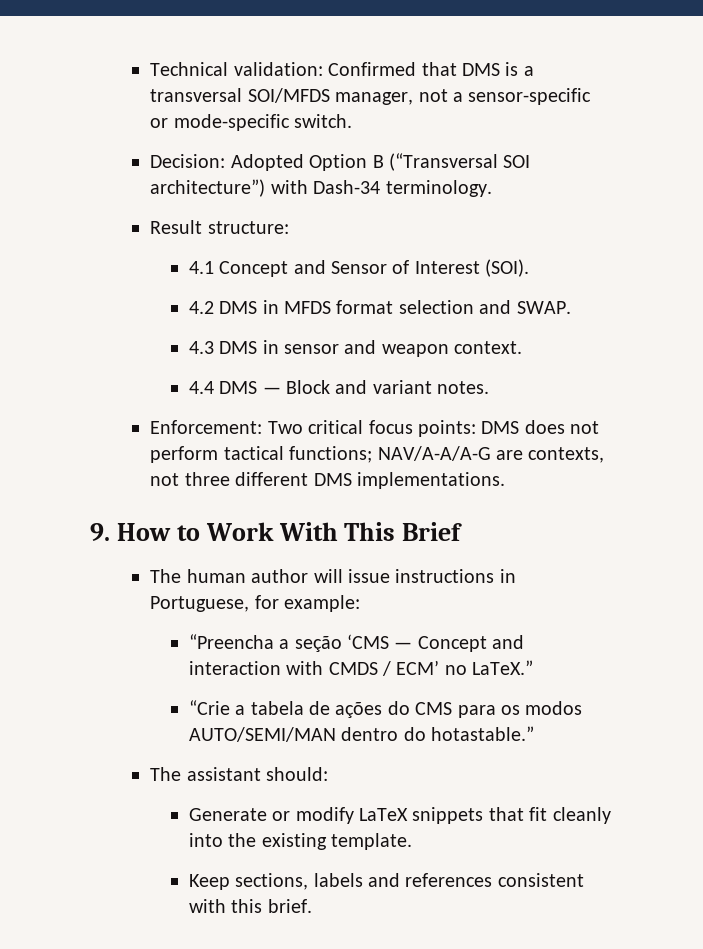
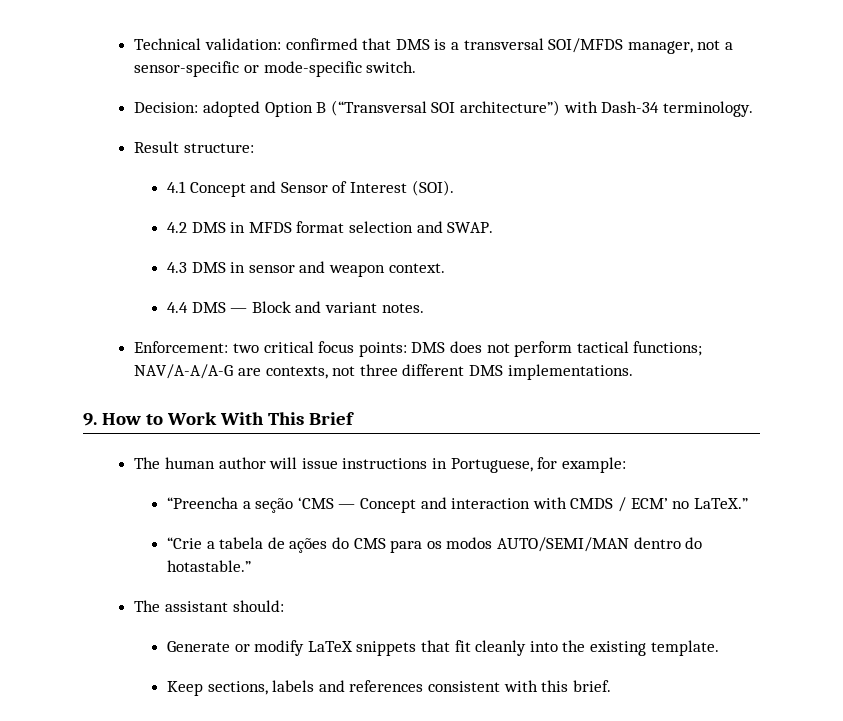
[328,62,417,76] Confirmed -> [285,38,358,50] confirmed
[230,154,304,171] Adopted -> [203,101,261,117] adopted
[267,421,303,434] Two -> [233,343,260,353] two

